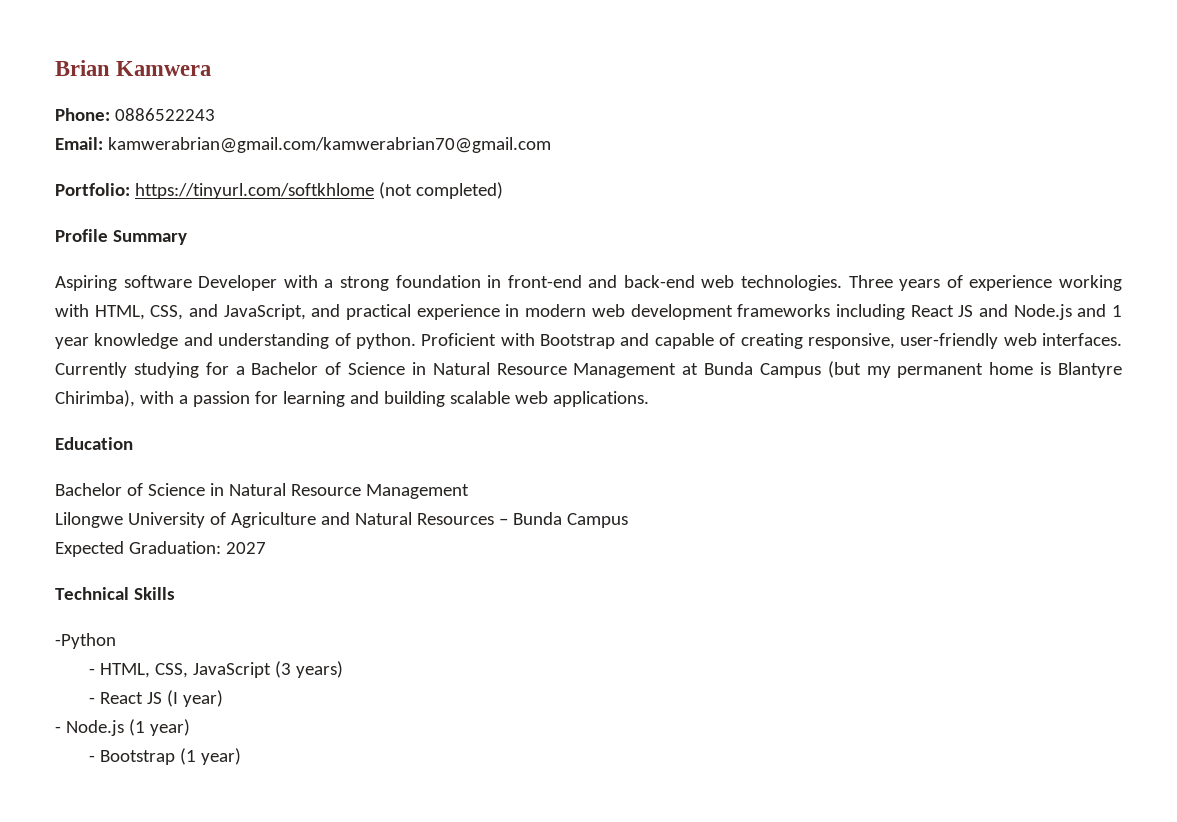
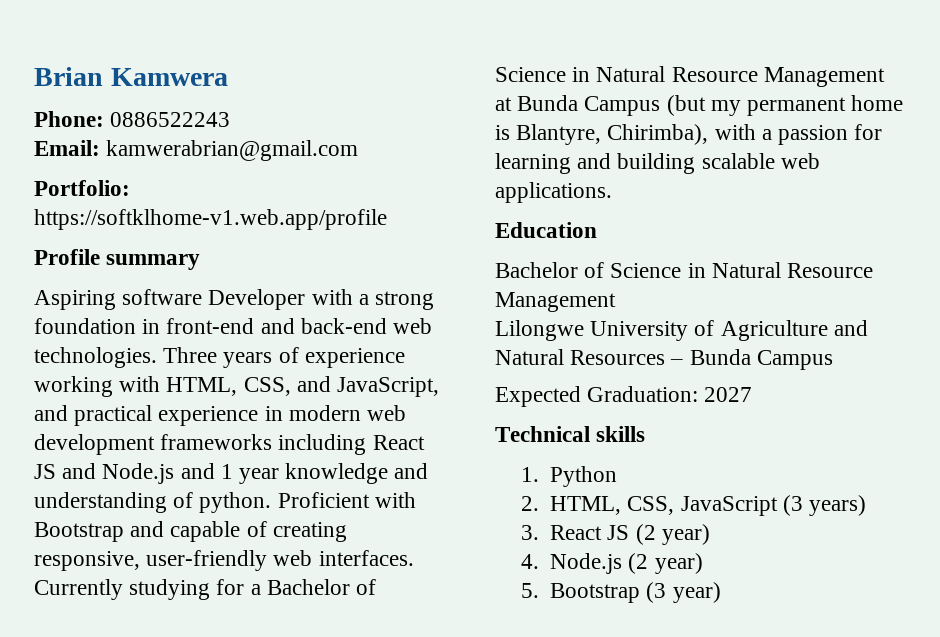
[107,137,551,153] kamwerabrian@gmail.com/kamwerabrian70@gmail.com -> [106,140,359,161] kamwerabrian@gmail.com
[134,182,503,199] https://tinyurl.com/softkhlome (not completed) -> [34,209,387,230] https://softklhome-v1.web.app/profile
[112,230,187,245] Summary -> [106,254,201,270] summary
[1058,362,1123,378] Blantyre -> [516,124,602,145] Blantyre,
[133,587,175,600] [55,633,116,649] [88,668,95,675] Skills // -Python // - -> [596,426,646,442] [520,466,618,487] [520,496,539,511] skills // 1. Python // 2.
[88,690,223,707] [55,719,190,736] [88,748,196,765] - React JS (I year) // - Node.js (1 year) // - Bootstrap (1 -> [520,524,710,545] [520,553,703,574] [520,582,667,603] 3. React JS (2 year) // 4. Node.js (2 year) // 5. Bootstrap (3

